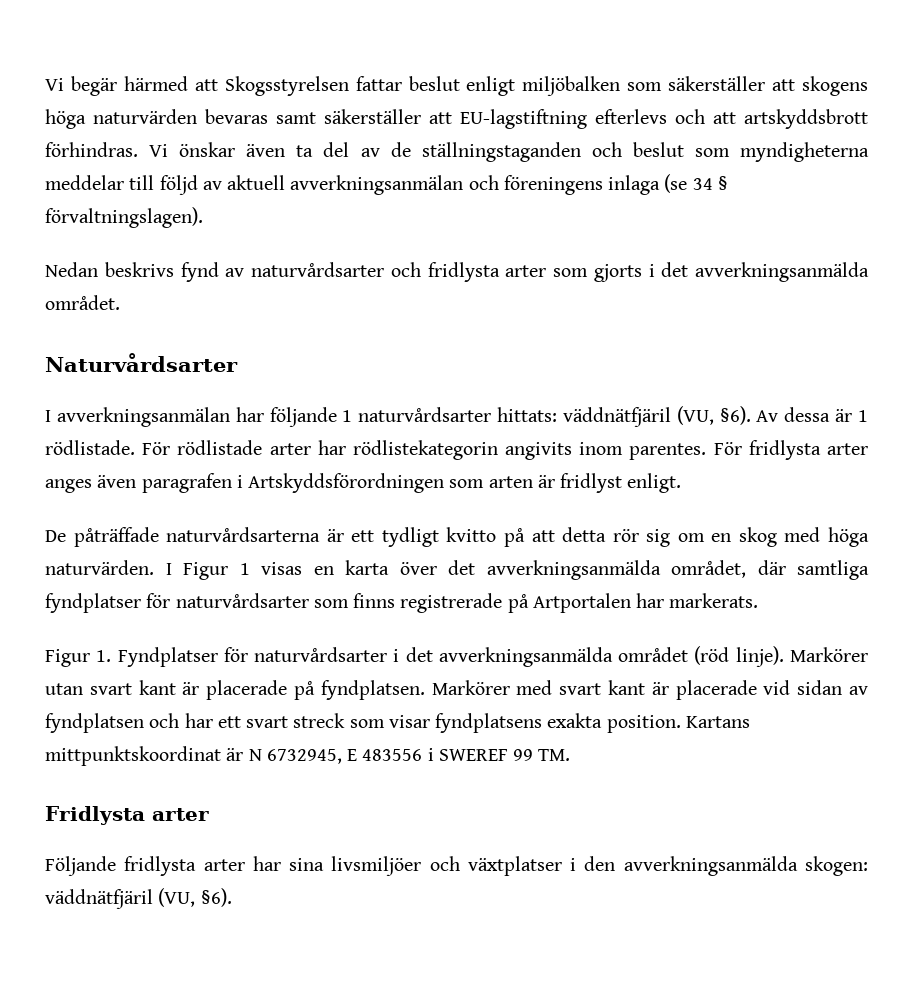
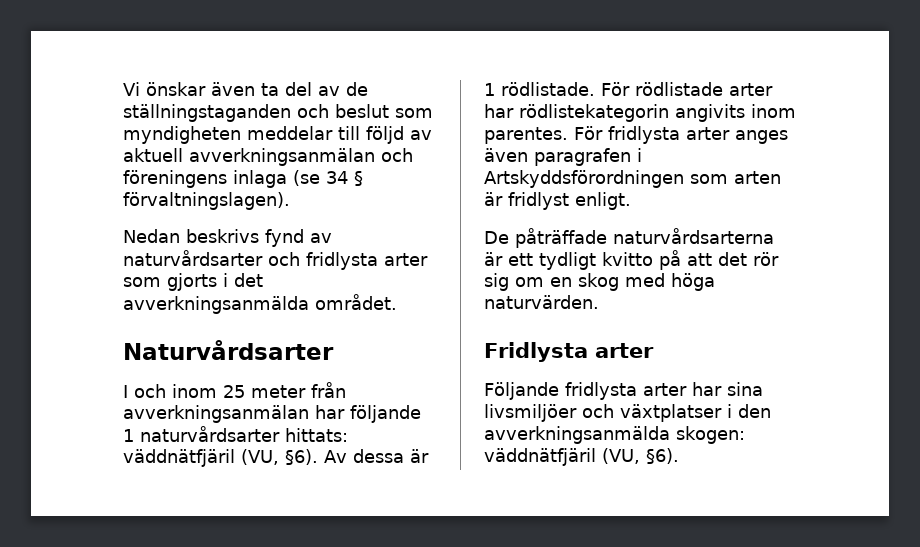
[45,76,868,96] [45,109,868,129] [45,142,169,157] Vi begär härmed att Skogsstyrelsen fattar beslut enligt miljöbalken som säkerställer att skogens höga naturvärden bevaras samt säkerställer att EU-lagstiftning efterlevs och att artskyddsbrott förhindras. Vi -> [123,82,140,96] Vi
[740,142,870,162] myndigheterna -> [123,126,241,144] myndigheten
(51, 416) none -> [134,382,346,398] och inom 25 meter från
[562,527,607,542] detta -> [718,252,747,266] det
[165,560,869,580] [45,593,759,613] [45,646,868,667] [45,680,868,700] [45,713,750,733] [45,746,571,766] I Figur 1 visas en karta över det avverkningsanmälda området, där samtliga fyndplatser för naturvårdsarter som finns registrerade på Artportalen har markerats. // Figur 1. Fyndplatser för naturvårdsarter i det avverkningsanmälda området (röd linje). Markörer utan svart kant är placerade på fyndplatsen. Markörer med svart kant är placerade vid sidan av fyndplatsen och har ett svart streck som visar fyndplatsens exakta position. Kartans mittpunktskoordinat är N 6732945, E 483556 i SWEREF 99 TM. -> (599, 302) none

